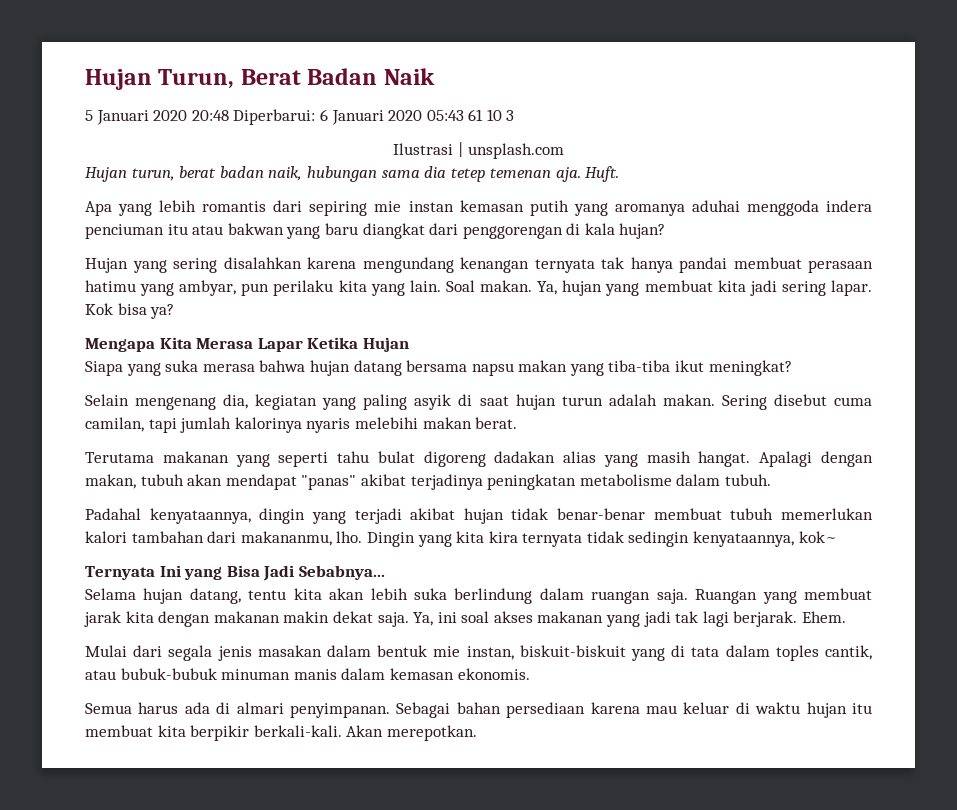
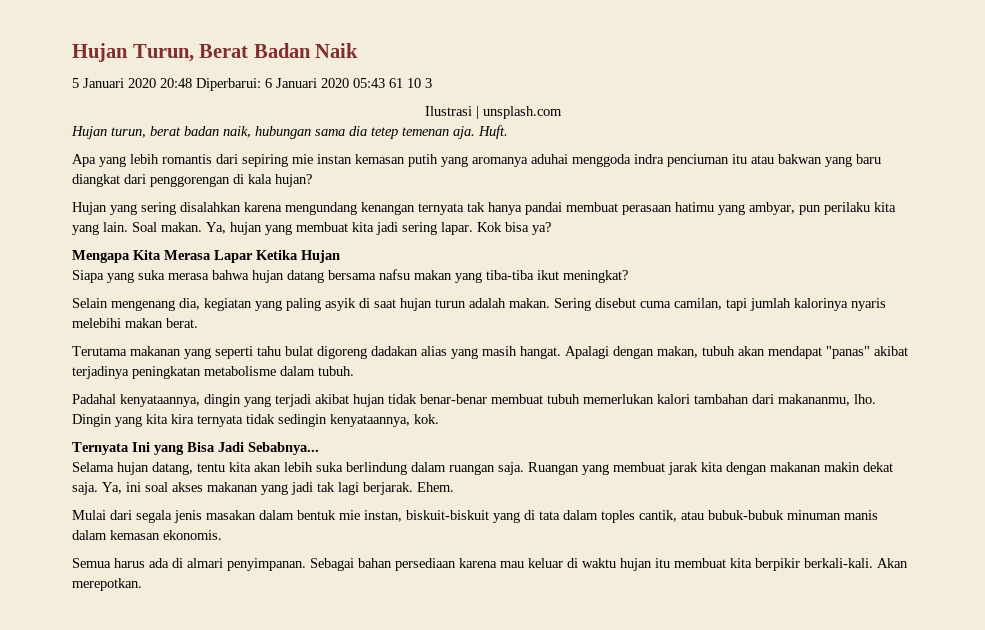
[825,200,872,212] indera -> [634,154,664,164] indra
[471,363,514,376] napsu -> [379,269,410,280] nafsu
[798,531,837,543] kok~ -> [414,414,439,424] kok.

